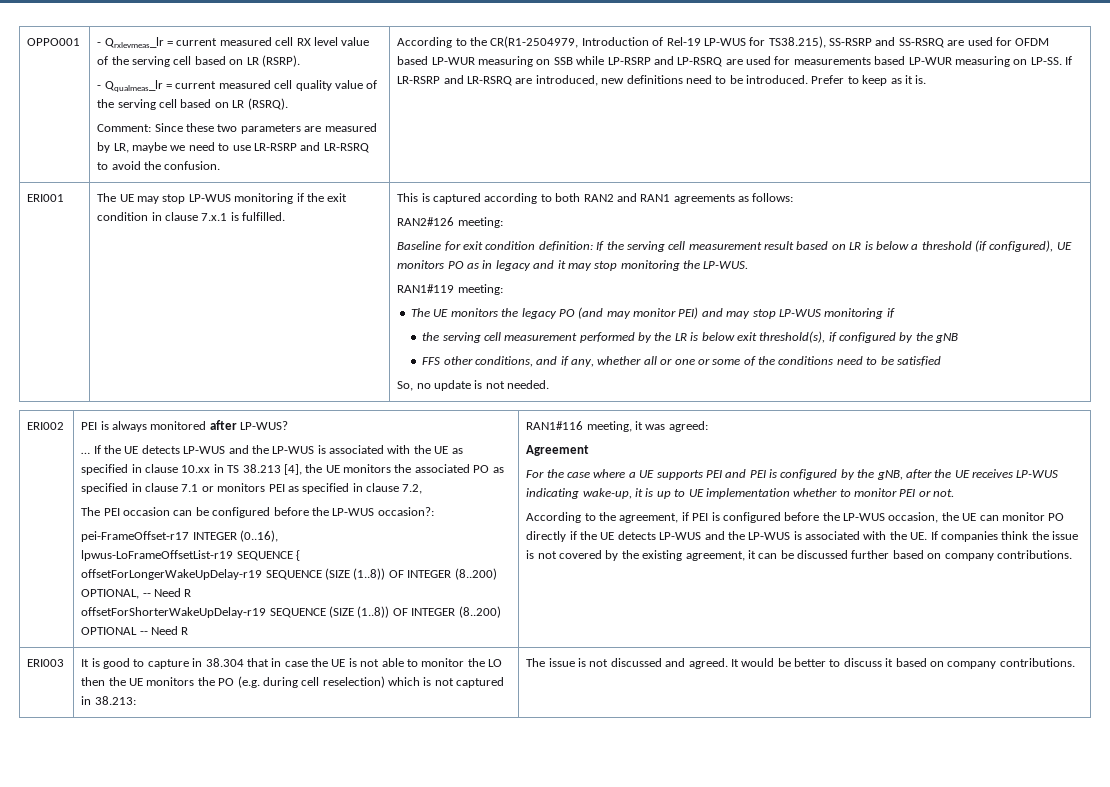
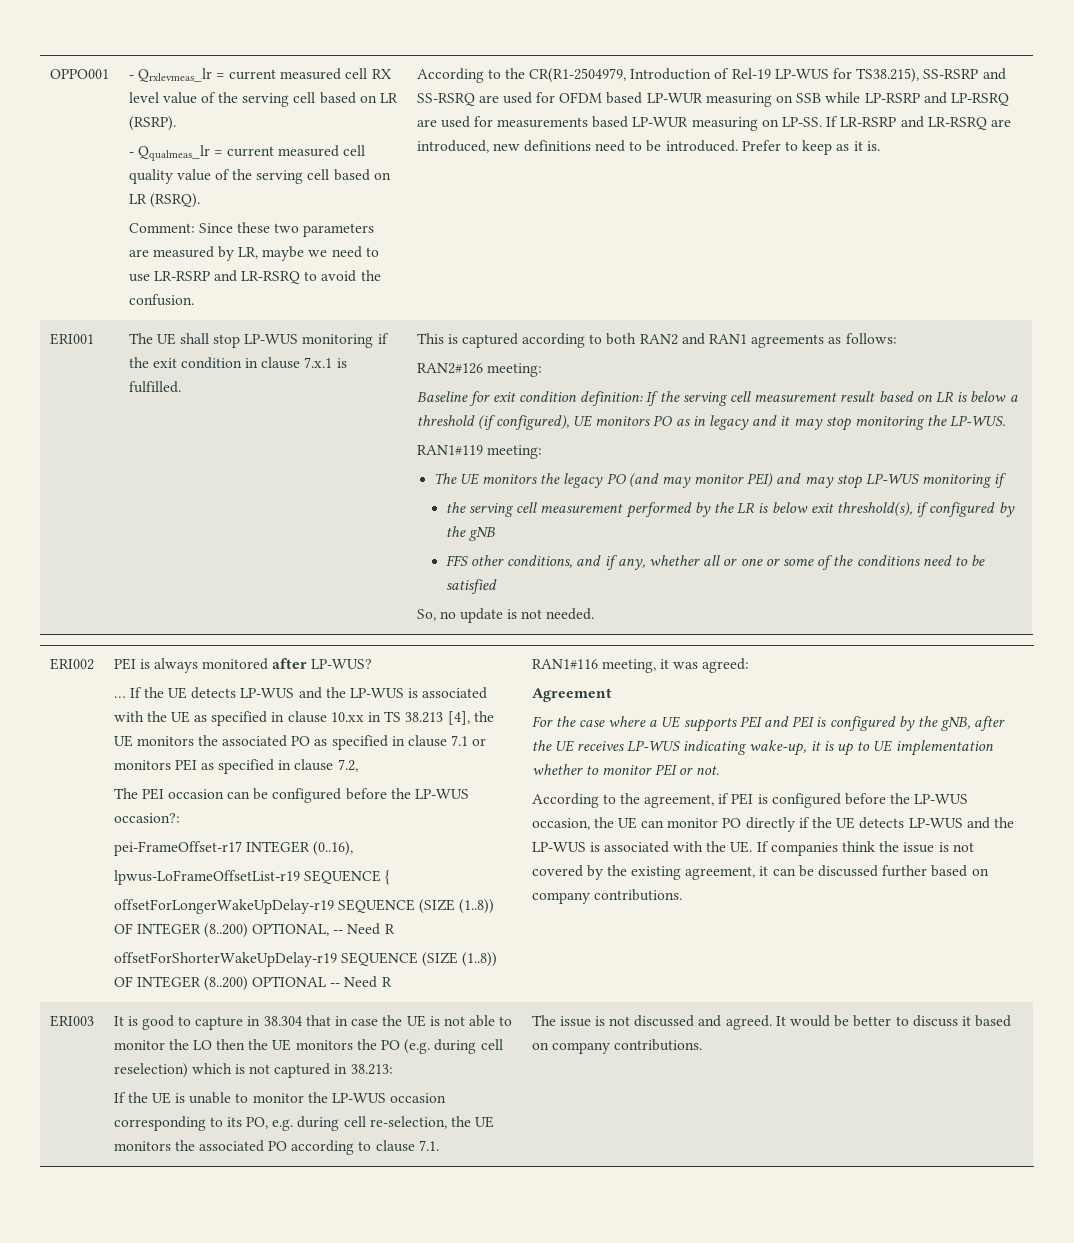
[137,196,160,204] may -> [179,333,209,344] shall
(136, 700) none -> [113,1092,447,1104] [113,1116,495,1131] [113,1140,439,1155] // If the UE is unable to monitor the LP-WUS occasion corresponding to its PO, e.g. during cell re-selection, the UE monitors the associated PO according to clause 7.1.

